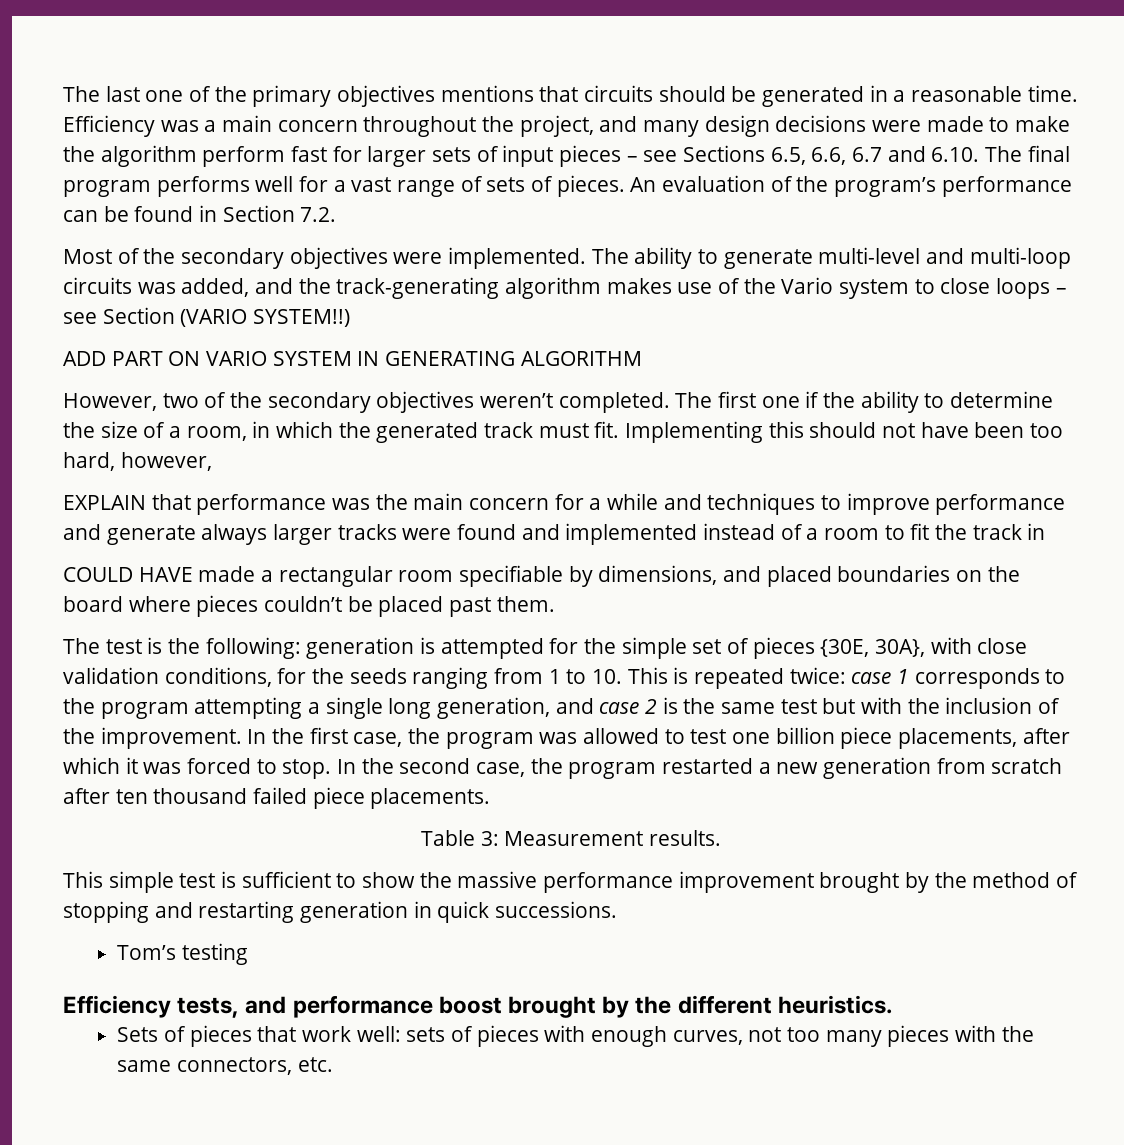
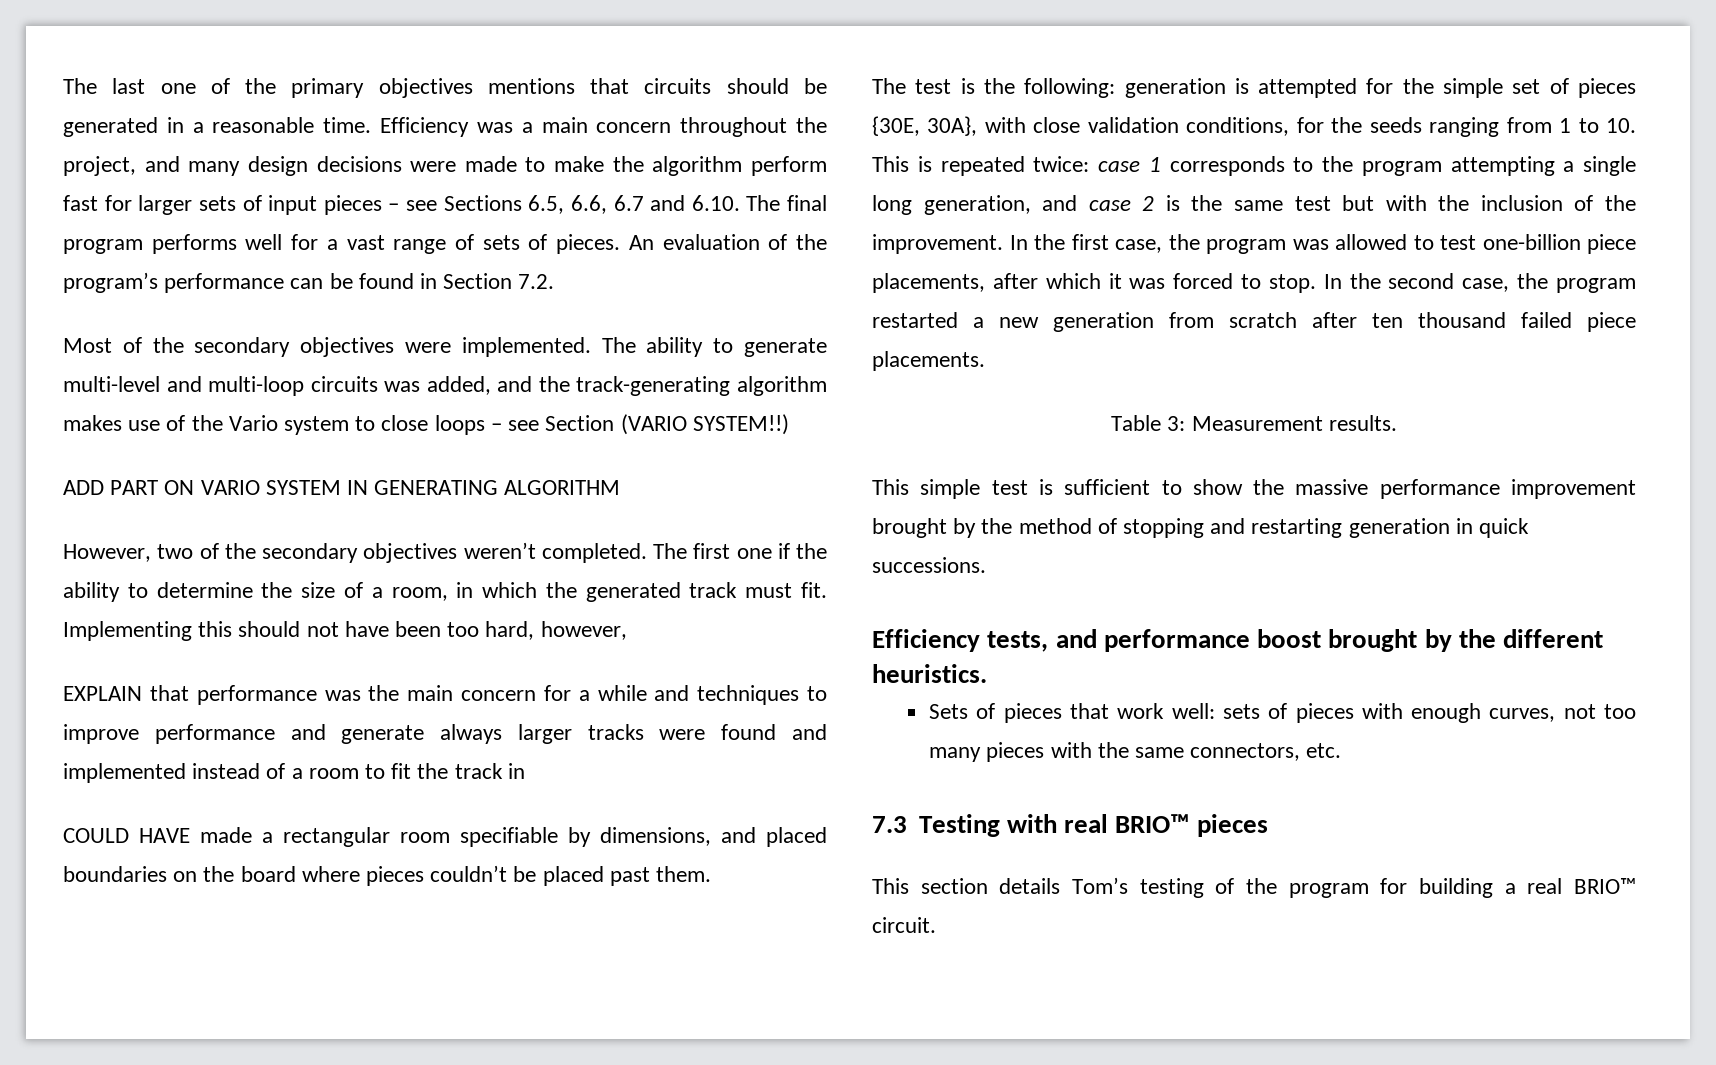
[732,727,835,744] one billion -> [1482,234,1581,250] one-billion
[117,943,248,965] // Tom’s testing -> (986, 565) none
(333, 1064) none -> [872,814,1268,837] [872,877,1636,898] [872,917,936,933] // 7.3 Testing with real BRIO™ pieces // This section details Tom’s testing of the program for building a real BRIO™ circuit.

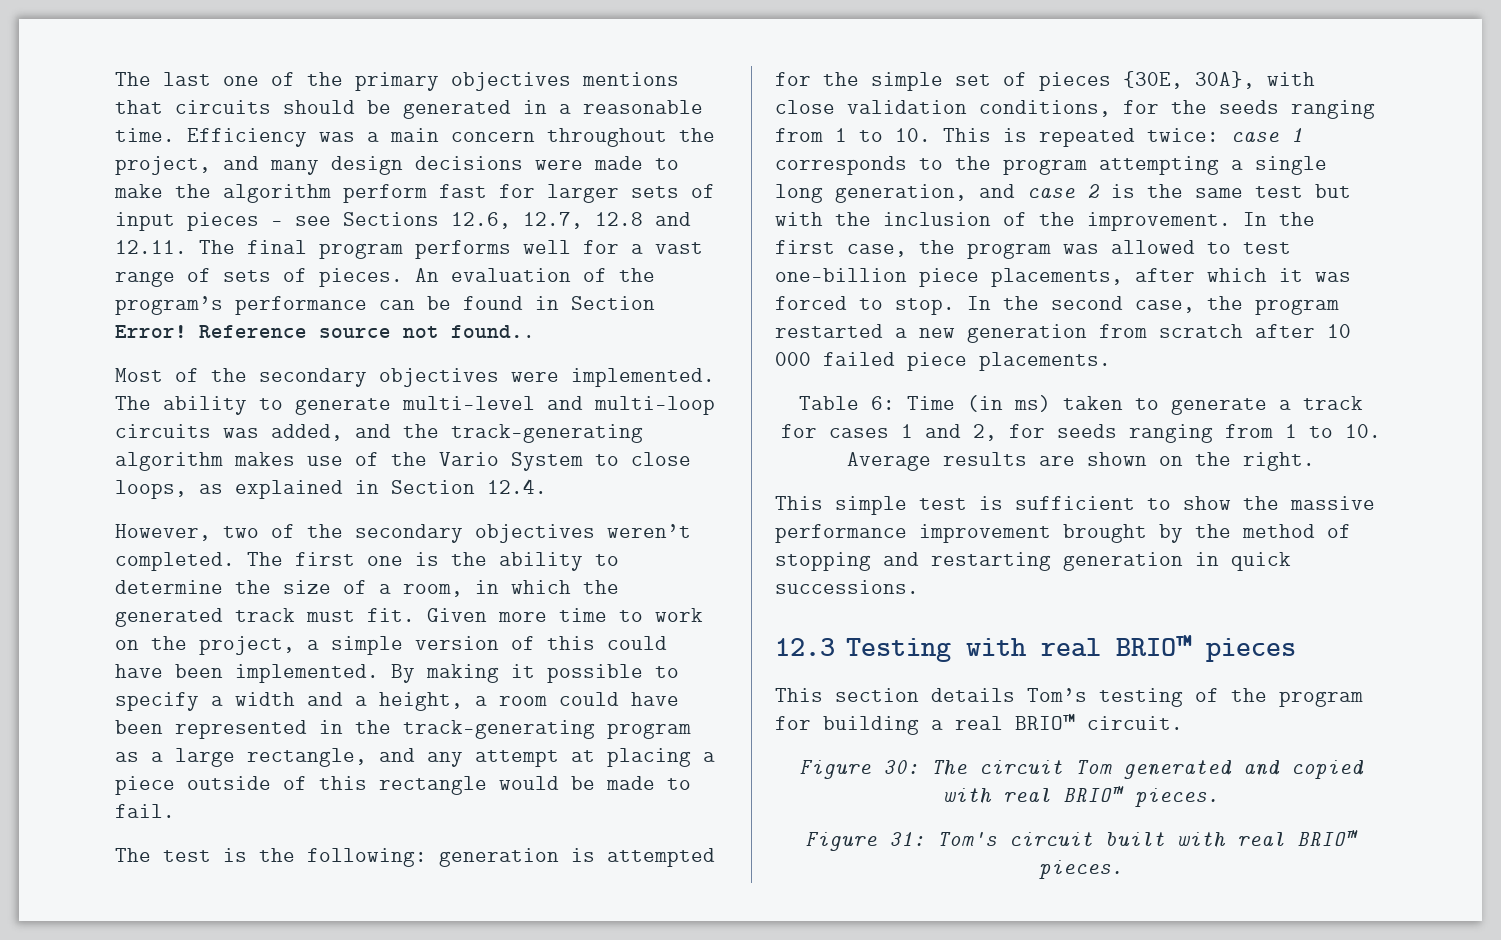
[528,195,740,214] 6.5, 6.6, 6.7 and 6.10. -> [451,212,691,229] [115,240,187,254] 12.6, 12.7, 12.8 and 12.11.
[518,274,555,289] 7.2. -> [115,325,535,338] Error! Reference source not found..
[284,416,350,435] system -> [511,452,583,471] System
[434,414,789,435] [63,480,621,495] loops – see Section (VARIO SYSTEM!!) // ADD PART ON VARIO SYSTEM IN GENERATING ALGORITHM -> [115,479,547,499] loops, as explained in Section 12.4.
[777,543,790,559] if -> [415,552,439,566] is
[63,621,627,641] [63,685,828,705] [63,724,828,744] [63,763,525,783] [63,827,827,847] [63,865,712,886] Implementing this should not have been too hard, however, // EXPLAIN that performance was the main concern for a while and techniques to improve performance and generate always larger tracks were found and implemented instead of a room to fit the track in // COULD HAVE made a rectangular room specifiable by dimensions, and placed boundaries on the board where pieces couldn’t be placed past them. -> [427,608,703,622] [115,636,667,655] [115,664,679,683] [115,692,679,711] [115,720,691,739] [115,748,715,767] [115,776,691,795] [115,804,175,818] Given more time to work on the project, a simple version of this could have been implemented. By making it possible to specify a width and a height, a room could have been represented in the track-generating program as a large rectangle, and any attempt at placing a piece outside of this rectangle would be made to fail.
[1372,312,1506,328] ten thousand -> [1327,324,1351,338] [775,352,811,366] 10 000
[1167,415,1397,431] 3: Measurement results. -> [870,395,1363,415] [780,424,1381,443] [846,452,1315,471] 6: Time (in ms) taken to generate a track for cases 1 and 2, for seeds ranging from 1 to 10. Average results are shown on the right.
[872,629,1604,652] [872,664,987,683] [929,703,1636,723] [929,742,1342,762] [872,816,907,833] Efficiency tests, and performance boost brought by the different heuristics. // Sets of pieces that work well: sets of pieces with enough curves, not too many pieces with the same connectors, etc. // 7.3 -> [775,638,835,656] 12.3
(936, 925) none -> [798,760,1364,779] [942,786,1219,807] [804,830,1358,851] [1038,860,1123,879] // Figure 30: The circuit Tom generated and copied with real BRIO™ pieces. // Figure 31: Tom's circuit built with real BRIO™ pieces.

